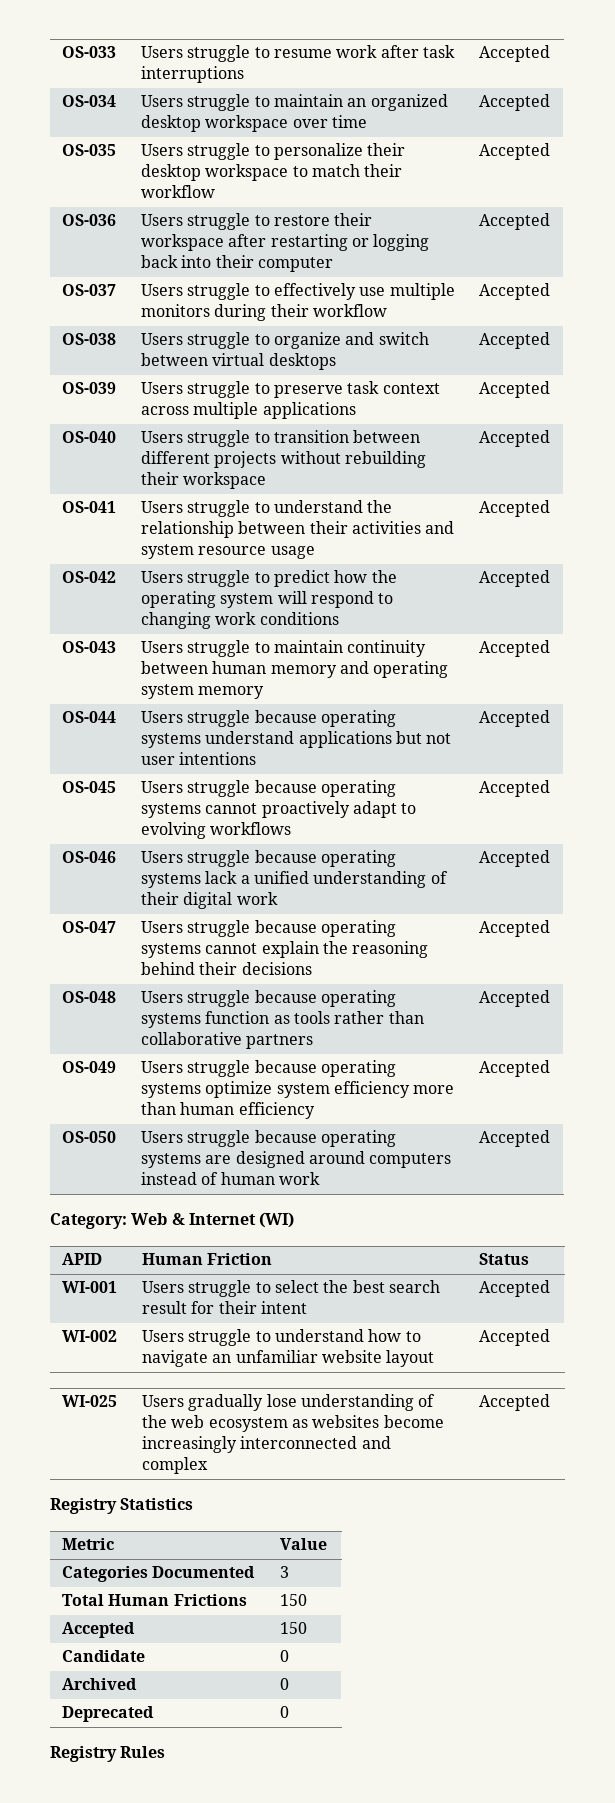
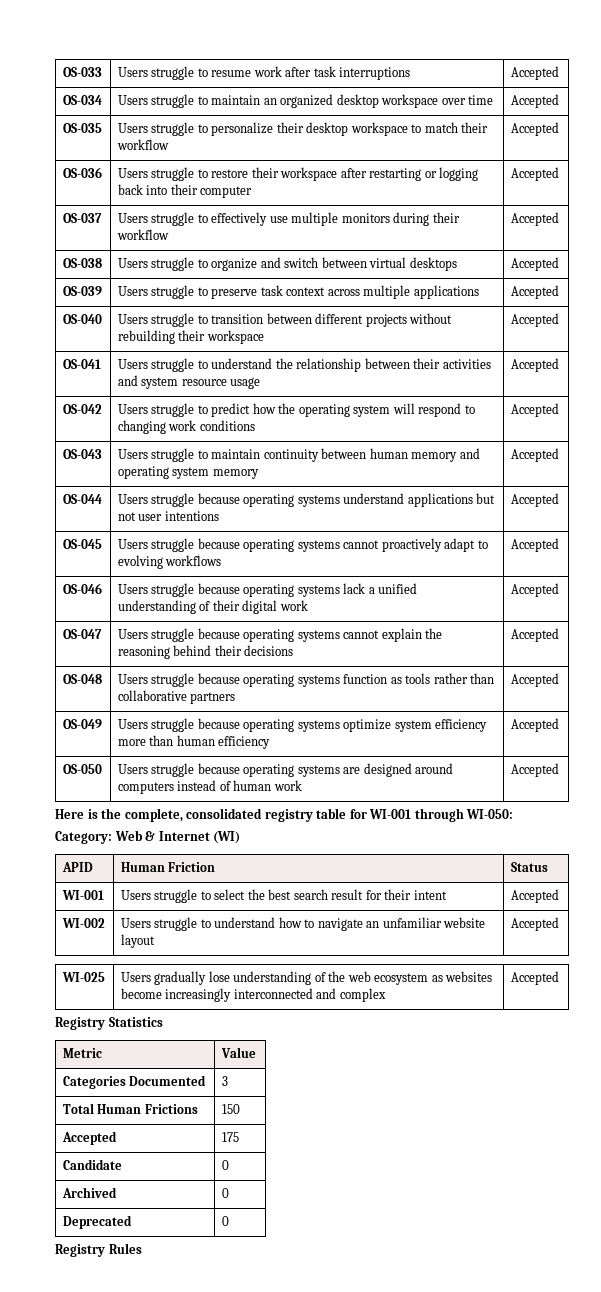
(551, 1138) none -> [55,808,514,822] // Here is the complete, consolidated registry table for WI-001 through WI-050:
[280,1622,308,1634] 150 -> [221,1132,239,1142] 175

